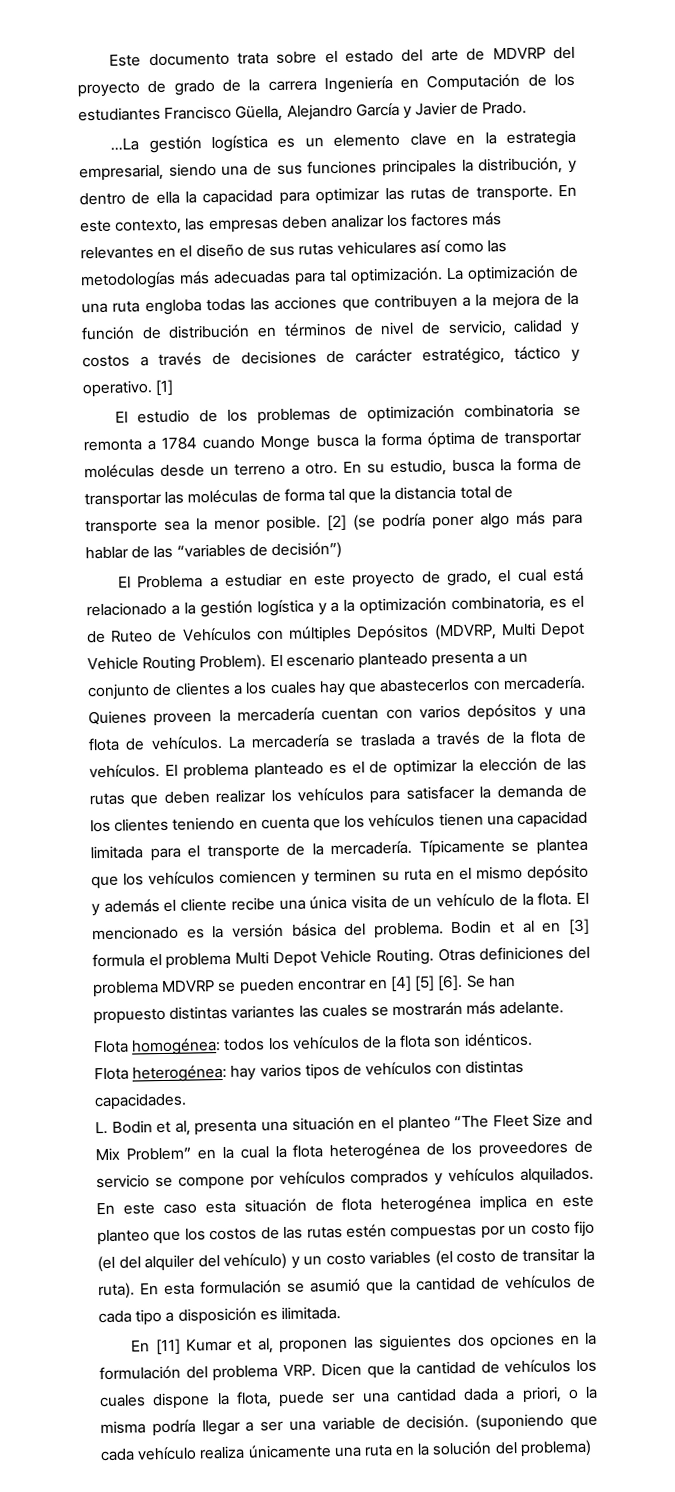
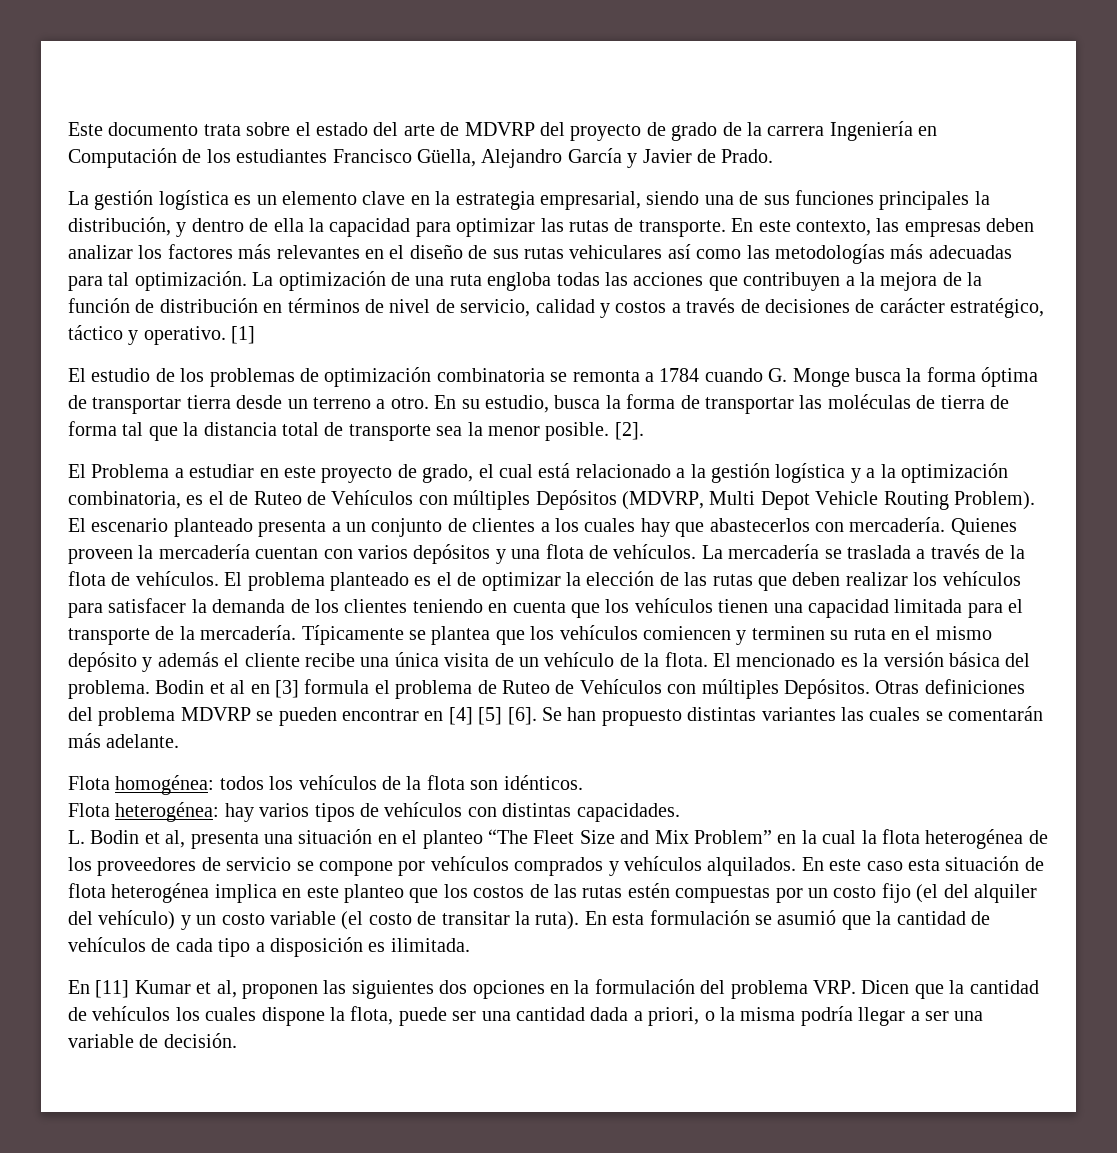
[110,138,140,151] …La -> [68,191,89,205] La
(256, 443) none -> [768,368,788,382] G.
[84,464,155,479] moléculas -> [186,395,231,409] tierra
(281, 496) none -> [940,395,1009,409] tierra de
[327,511,583,532] [85,541,342,560] [2] (se podría poner algo más para hablar de las “variables de decisión”) -> [614,422,644,440] [2].
[234,948,434,968] Multi Depot Vehicle Routing. -> [477,679,870,699] de Ruteo de Vehículos con múltiples Depósitos.
[392,1001,464,1017] mostrarán -> [948,706,1044,721] comentarán
[369,1250,432,1265] variables -> [270,911,336,925] variable
[475,1413,599,1431] [100,1439,592,1462] (suponiendo que cada vehículo realiza únicamente una ruta en la solución del problema) -> (237, 1040) none

